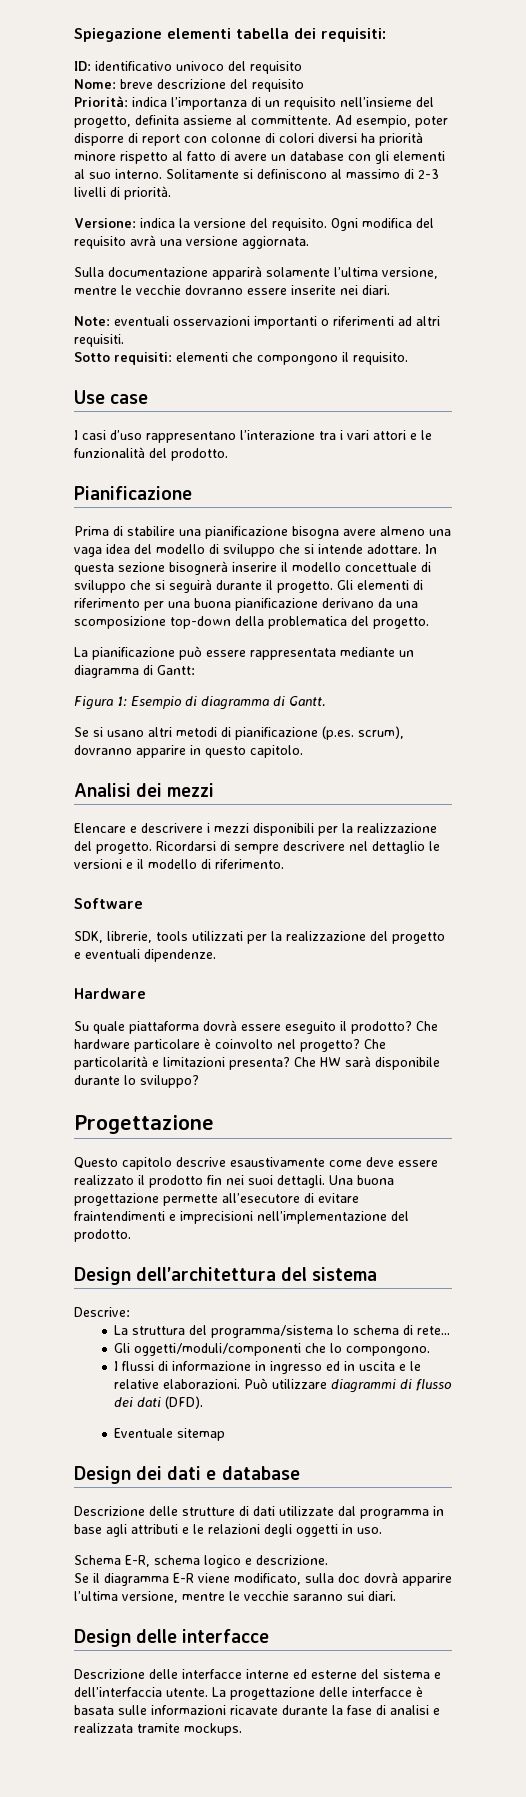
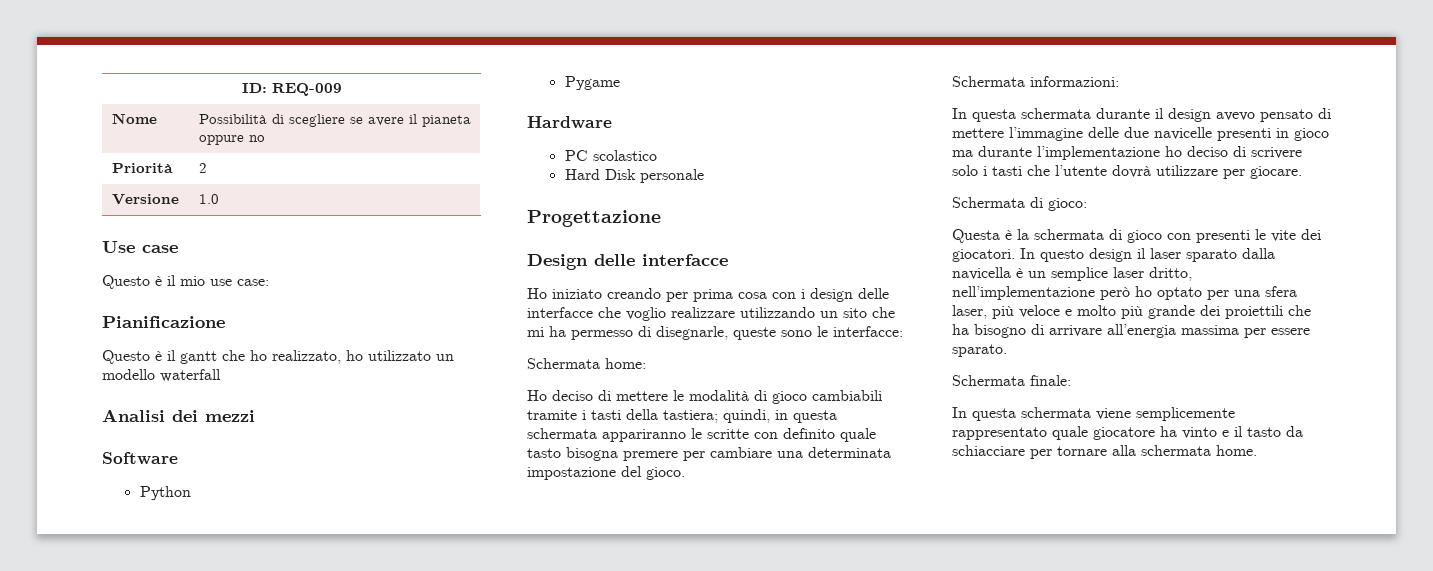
[74,28,386,42] [74,61,302,74] [74,79,304,92] [74,96,434,110] [74,115,448,128] [74,132,423,146] [74,151,445,164] [74,169,439,179] [74,186,171,200] [74,218,434,231] [74,235,309,249] [74,266,438,280] [74,285,390,295] [74,316,440,329] [74,334,124,347] [74,352,408,365] [74,390,149,404] [74,430,432,443] [74,447,228,461] [74,486,192,500] [74,526,451,539] [74,544,437,557] [74,561,431,575] [74,579,423,593] [74,598,418,611] [74,616,429,629] [74,646,414,660] [74,665,195,678] [74,696,326,710] [74,726,404,740] [74,745,303,758] [74,783,215,797] [74,823,437,836] [74,841,440,854] [74,859,284,869] [74,898,143,909] [74,931,445,944] [74,949,216,962] [74,988,146,999] [74,1020,438,1034] [74,1038,386,1052] [74,1056,440,1070] [74,1075,199,1088] [74,1115,214,1134] [74,1157,438,1170] [74,1175,394,1188] [74,1193,359,1206] [74,1211,409,1224] [74,1229,131,1242] [74,1267,378,1285] [74,1307,130,1317] [114,1325,451,1338] [114,1343,431,1356] [114,1361,422,1374] [114,1378,453,1393] [114,1396,204,1409] [114,1428,226,1441] [74,1466,300,1484] [74,1506,444,1519] [74,1524,382,1537] [74,1555,328,1568] [74,1572,452,1586] [74,1591,396,1603] [74,1629,270,1647] [74,1669,441,1679] [74,1686,423,1700] [74,1705,440,1715] [74,1723,242,1736] Spiegazione elementi tabella dei requisiti: // ID: identificativo univoco del requisito // Nome: breve descrizione del requisito // Priorità: indica l’importanza di un requisito nell’insieme del progetto, definita assieme al committente. Ad esempio, poter disporre di report con colonne di colori diversi ha priorità minore rispetto al fatto di avere un database con gli elementi al suo interno. Solitamente si definiscono al massimo di 2-3 livelli di priorità. // Versione: indica la versione del requisito. Ogni modifica del requisito avrà una versione aggiornata. // Sulla documentazione apparirà solamente l’ultima versione, mentre le vecchie dovranno essere inserite nei diari. // Note: eventuali osservazioni importanti o riferimenti ad altri requisiti. // Sotto requisiti: elementi che compongono il requisito. // Use case // I casi d’uso rappresentano l’interazione tra i vari attori e le funzionalità del prodotto. // Pianificazione // Prima di stabilire una pianificazione bisogna avere almeno una vaga idea del modello di sviluppo che si intende adottare. In questa sezione bisognerà inserire il modello concettuale di sviluppo che si seguirà durante il progetto. Gli elementi di riferimento per una buona pianificazione derivano da una scomposizione top-down della problematica del progetto. // La pianificazione può essere rappresentata mediante un diagramma di Gantt: // Figura 1: Esempio di diagramma di Gantt. // Se si usano altri metodi di pianificazione (p.es. scrum), dovranno apparire in questo capitolo. // Analisi dei mezzi // Elencare e descrivere i mezzi disponibili per la realizzazione del progetto. Ricordarsi di sempre descrivere nel dettaglio le versioni e il modello di riferimento. // Software // SDK, librerie, tools utilizzati per la realizzazione del progetto e eventuali dipendenze. // Hardware // Su quale piattaforma dovrà essere eseguito il prodotto? Che hardware particolare è coinvolto nel progetto? Che particolarità e limitazioni presenta? Che HW sarà disponibile durante lo sviluppo? // Progettazione // Questo capitolo descrive esaustivamente come deve essere realizzato il prodotto fin nei suoi dettagli. Una buona progettazione permette all’esecutore di evitare fraintendimenti e imprecisioni nell’implementazione del prodotto. // Design dell’architettura del sistema // Descrive: // La struttura del programma/sistema lo schema di rete... // Gli oggetti/moduli/componenti che lo compongono. // I flussi di informazione in ingresso ed in uscita e le relative elaborazioni. Può utilizzare diagrammi di flusso dei dati (DFD). // Eventuale sitemap // Design dei dati e database // Descrizione delle strutture di dati utilizzate dal programma in base agli attributi e le relazioni degli oggetti in uso. // Schema E-R, schema logico e descrizione. // Se il diagramma E-R viene modificato, sulla doc dovrà apparire l’ultima versione, mentre le vecchie saranno sui diari. // Design delle interfacce // Descrizione delle interfacce interne ed esterne del sistema e dell’interfaccia utente. La progettazione delle interfacce è basata sulle informazioni ricavate durante la fase di analisi e realizzata tramite mockups. -> [241,83,342,96] [111,113,157,124] [198,114,471,127] [198,135,265,145] [111,163,173,173] [198,163,207,173] [111,194,179,205] [198,194,219,204] [102,241,178,253] [102,275,269,289] [102,316,225,328] [102,350,454,364] [102,369,221,382] [102,409,255,422] [102,452,178,465] [139,486,191,500] [564,76,620,90] [527,116,612,129] [564,150,657,161] [564,169,704,183] [527,210,661,227] [527,254,728,270] [527,288,889,302] [527,307,895,321] [527,326,903,340] [527,358,646,369] [527,390,882,404] [527,409,837,423] [527,428,876,442] [527,447,891,461] [527,466,685,480] [952,76,1119,87] [952,108,1331,122] [952,127,1329,141] [952,146,1302,160] [952,165,1302,179] [952,197,1087,211] [952,229,1321,243] [952,248,1275,262] [952,267,1192,281] [952,286,1297,300] [952,305,1311,319] [952,324,1310,338] [952,344,1007,357] [952,375,1071,386] [952,407,1235,421] [952,426,1303,440] [952,445,1257,459] ID: REQ-009 // Nome | Possibilità di scegliere se avere il pianeta oppure no // Priorità | 2 // Versione | 1.0 // Use case // Questo è il mio use case: // Pianificazione // Questo è il gantt che ho realizzato, ho utilizzato un modello waterfall // Analisi dei mezzi // Software // Python // Pygame // Hardware // PC scolastico // Hard Disk personale // Progettazione // Design delle interfacce // Ho iniziato creando per prima cosa con i design delle interfacce che voglio realizzare utilizzando un sito che mi ha permesso di disegnarle, queste sono le interfacce: // Schermata home: // Ho deciso di mettere le modalità di gioco cambiabili tramite i tasti della tastiera; quindi, in questa schermata appariranno le scritte con definito quale tasto bisogna premere per cambiare una determinata impostazione del gioco. // Schermata informazioni: // In questa schermata durante il design avevo pensato di mettere l’immagine delle due navicelle presenti in gioco ma durante l’implementazione ho deciso di scrivere solo i tasti che l’utente dovrà utilizzare per giocare. // Schermata di gioco: // Questa è la schermata di gioco con presenti le vite dei giocatori. In questo design il laser sparato dalla navicella è un semplice laser dritto, nell’implementazione però ho optato per una sfera laser, più veloce e molto più grande dei proiettili che ha bisogno di arrivare all’energia massima per essere sparato. // Schermata finale: // In questa schermata viene semplicemente rappresentato quale giocatore ha vinto e il tasto da schiacciare per tornare alla schermata home.

